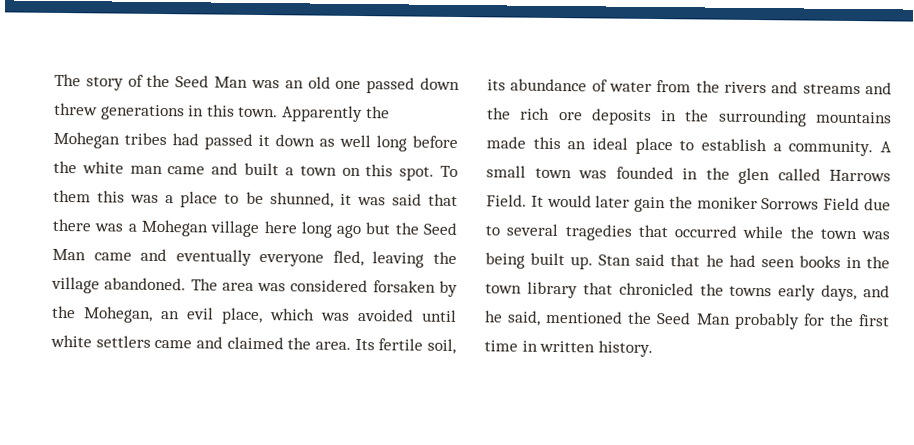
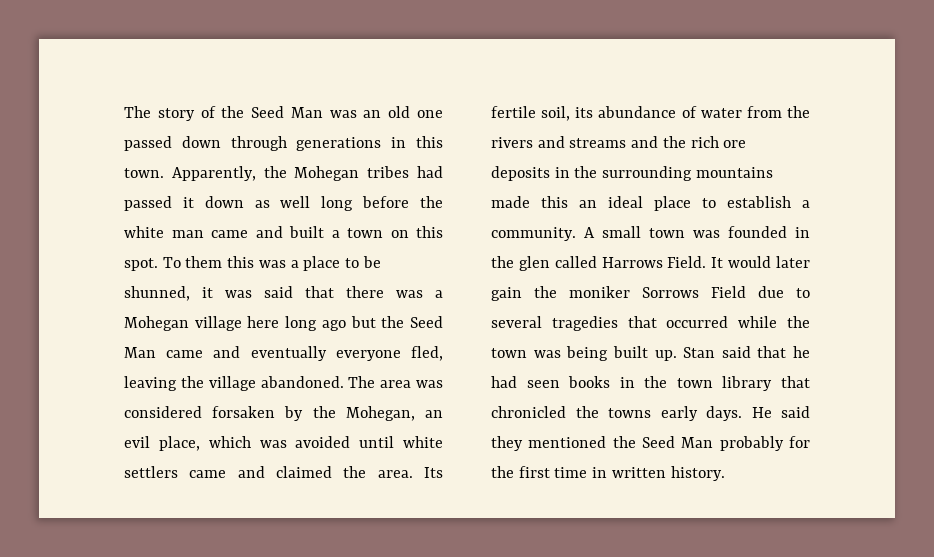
[54,102,98,116] threw -> [230,136,287,151] through
[281,105,363,123] Apparently -> [171,166,256,181] Apparently,
[821,284,890,302] [484,310,542,326] days, and he said, -> [706,406,810,421] [491,436,523,451] days. He said they

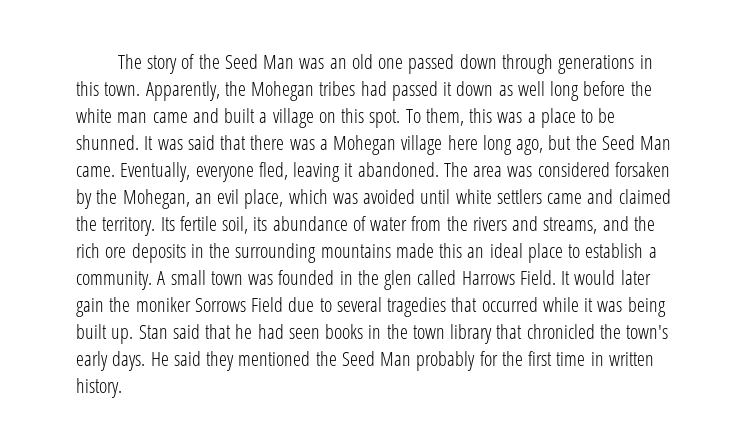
[347,228,383,238] town -> [272,108,314,128] village
[185,256,223,268] them -> [425,108,464,126] them,
[124,286,213,301] shunned, it -> [76,135,154,150] shunned. It
[321,320,346,331] ago -> [516,139,544,155] ago,
[166,346,327,361] came and eventually -> [76,162,191,182] came. Eventually,
[180,376,256,391] the village -> [344,163,354,177] it
[377,470,413,478] area. -> [102,217,156,236] territory.
[569,138,627,148] streams -> [543,217,598,234] streams,
[787,316,810,328] [491,348,527,358] the town -> [584,298,594,312] it
[608,408,651,418] towns -> [626,325,669,339] town's

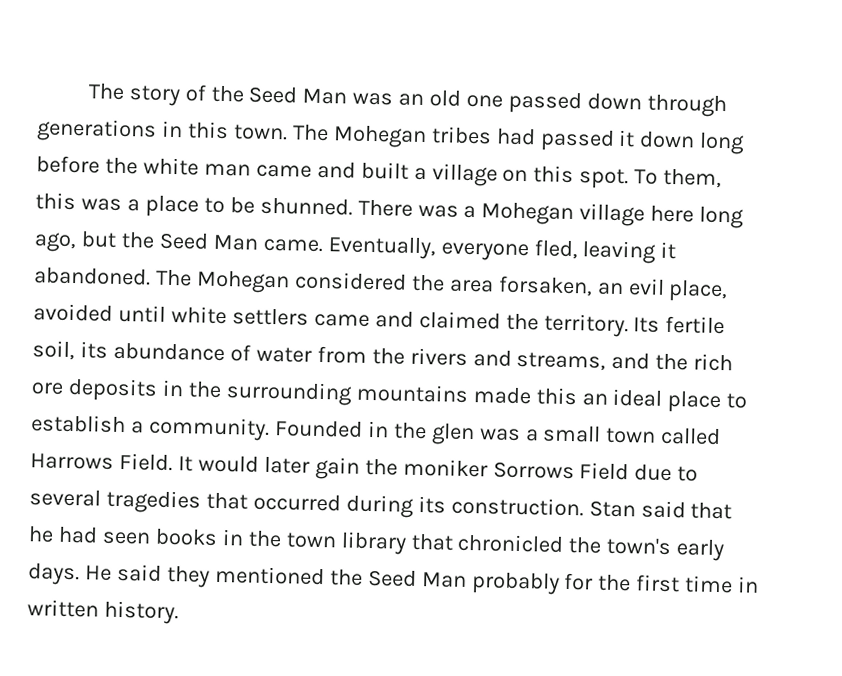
[145,81,246,101] Apparently, the -> [291,124,329,142] The
[498,81,545,96] as well -> (696, 140) none
[144,135,285,150] It was said that there -> [357,199,413,217] There
[473,162,670,177] [76,189,190,209] area was considered forsaken by the Mohegan, -> [195,270,593,297] Mohegan considered the area forsaken,
[288,189,358,204] which was -> (729, 291) none
[157,270,413,290] A small town was founded in the glen -> [274,420,657,446] Founded in the glen was a small town
[542,297,666,317] [76,324,134,344] while it was being built up. -> [345,494,584,518] during its construction.

